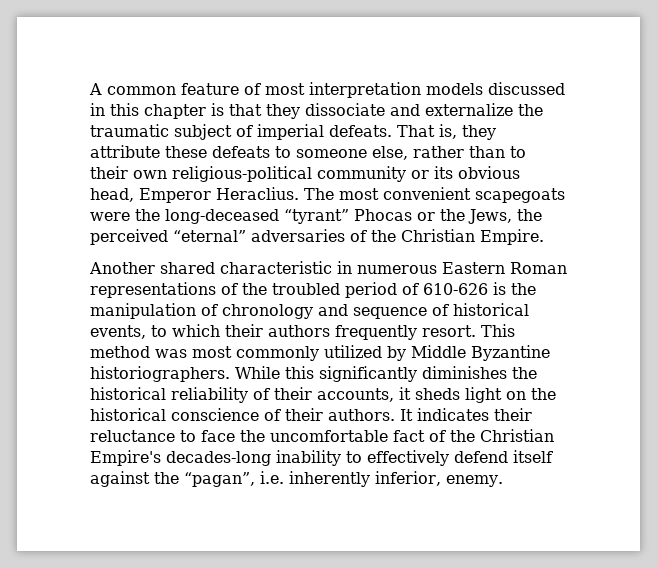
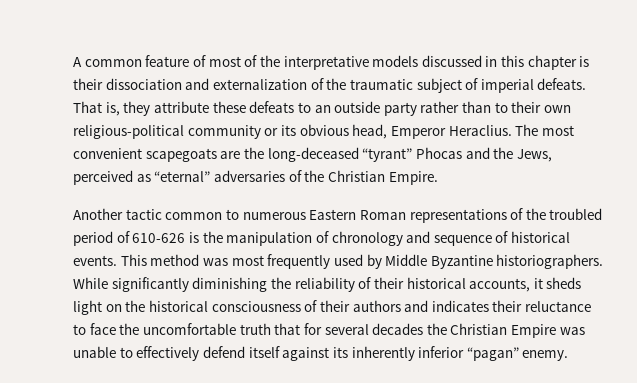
[309,82,421,98] interpretation -> [244,55,369,70] of the interpretative
[229,103,513,119] that they dissociate and externalize -> [73,78,324,90] their dissociation and externalization of
[296,146,408,160] someone else, -> [314,101,417,116] an outside party
[90,212,130,221] were -> [220,151,241,159] are
[417,212,435,221] or -> [465,147,490,159] and
[517,209,542,221] [90,229,168,245] the perceived -> [73,170,151,185] perceived as
[160,261,352,274] shared characteristic in -> [125,209,239,220] tactic common to
[90,324,476,340] events, to which their authors frequently resort. -> [73,255,117,266] events.
[236,345,382,361] commonly utilized -> [267,254,363,269] frequently used
[285,366,537,382] [90,387,166,400] this significantly diminishes the historical -> [111,277,291,292] significantly diminishing the
(312, 393) none -> [406,277,466,289] historical
[171,408,413,421] conscience of their authors. It -> [211,300,429,312] consciousness of their authors and
[393,429,554,442] [90,450,341,466] fact of the Christian Empire's decades-long inability -> [239,323,585,338] [73,346,116,358] truth that for several decades the Christian Empire was unable
[154,471,441,487] the “pagan”, i.e. inherently inferior, -> [332,346,519,361] its inherently inferior “pagan”

